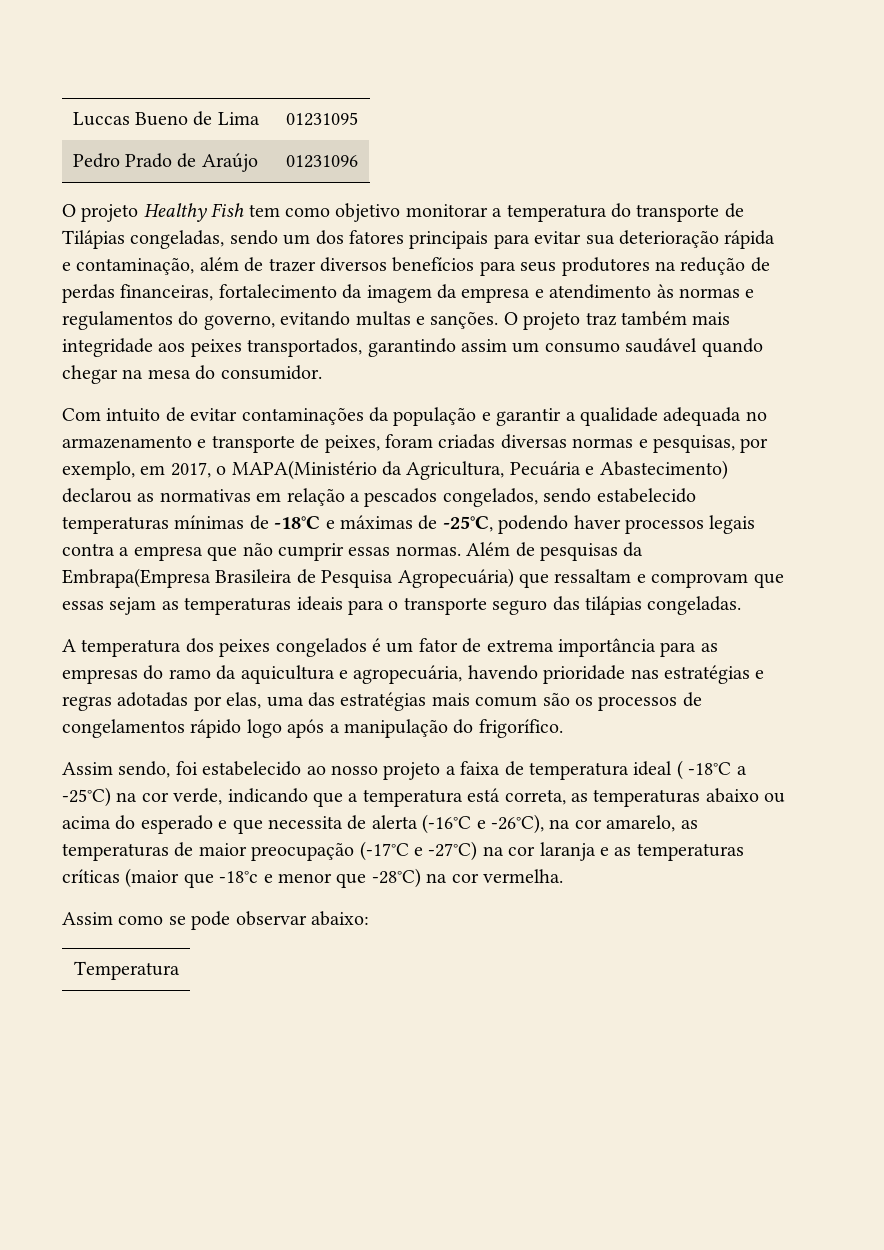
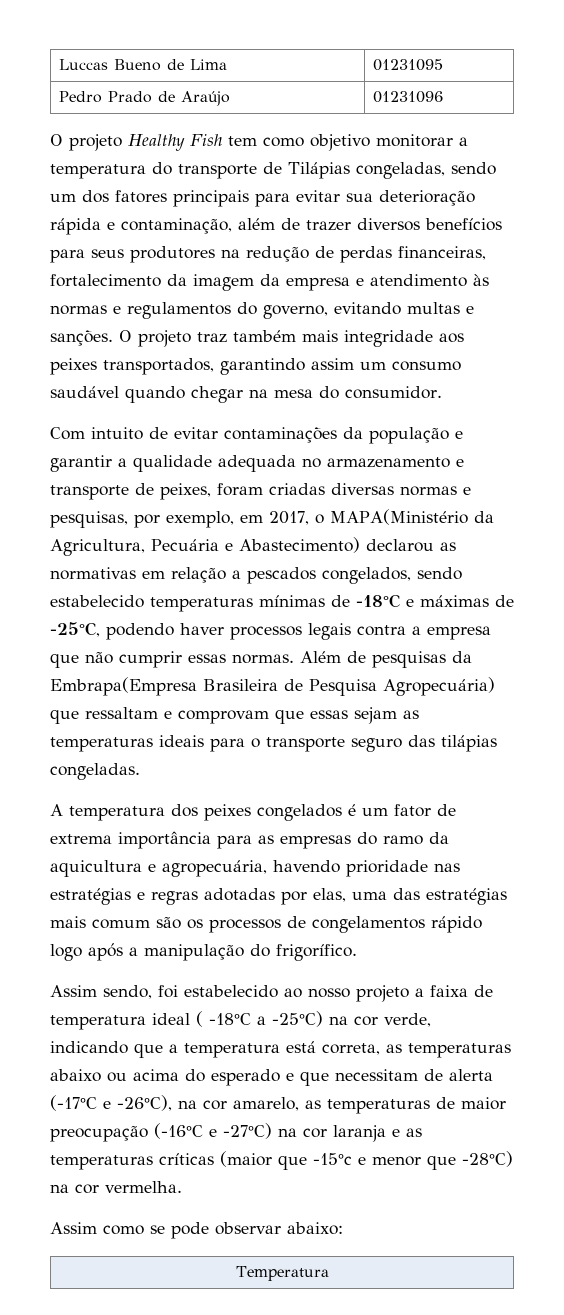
[268,816,343,829] necessita -> [335,1069,418,1081] necessitam
[422,814,472,834] (-16°C -> [50,1095,97,1111] (-17°C
[359,841,409,861] (-17°C -> [154,1123,203,1139] (-16°C
[219,871,259,883] -18°c -> [313,1153,352,1165] -15°c

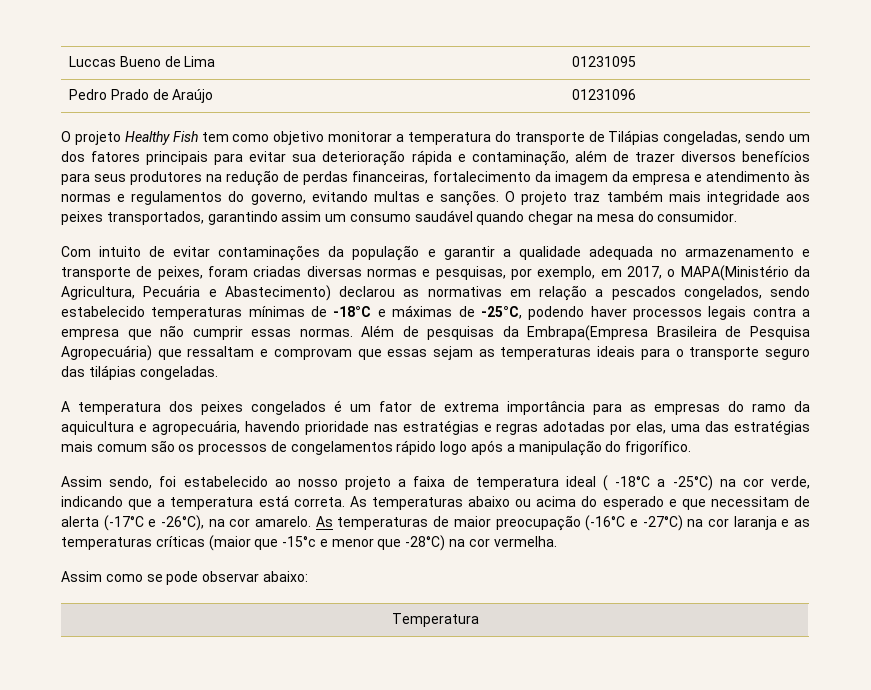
[322,1043,402,1055] correta, as -> [293,496,367,507] correta. As
[233,1097,321,1111] amarelo, as -> [255,516,333,527] amarelo. As

